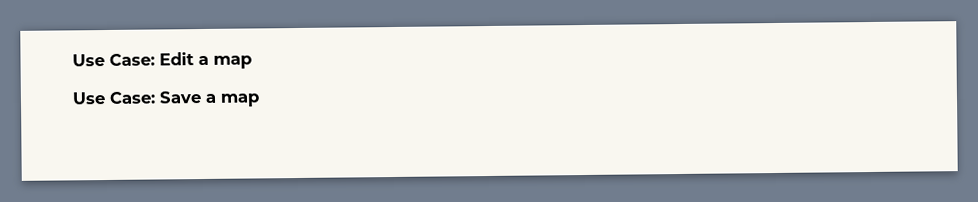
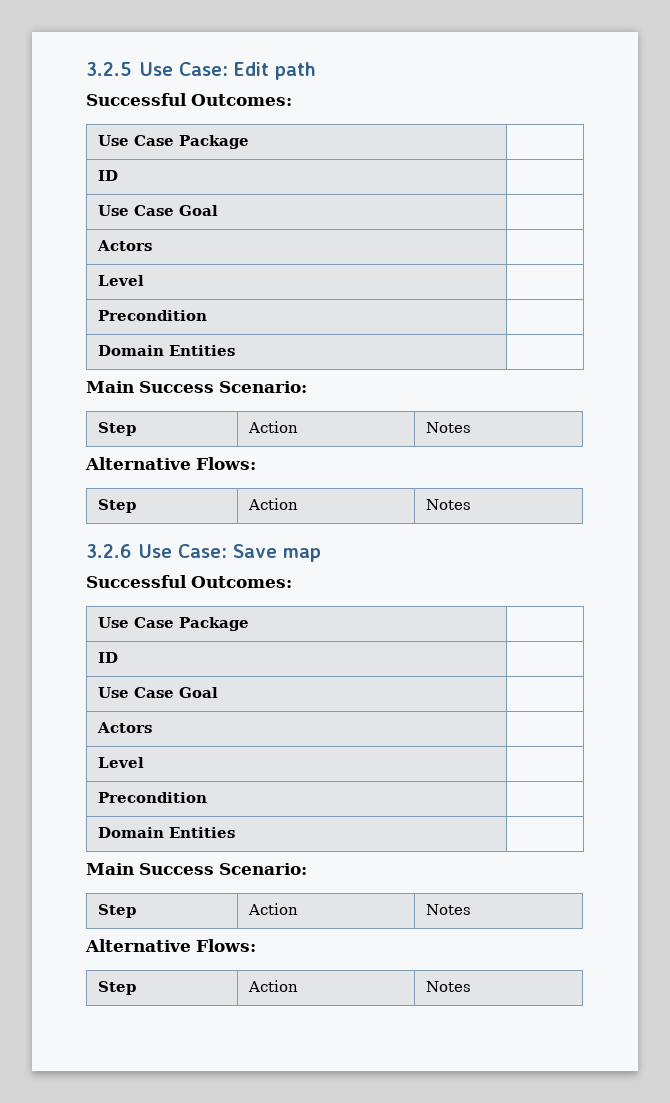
(72, 60) none -> [86,62,132,76] 3.2.5
[198,55,252,69] a map // -> [275,62,317,80] [86,93,292,106] [97,135,249,149] [97,170,118,181] [97,205,218,216] [96,240,152,251] [97,275,144,286] [97,310,207,321] [97,345,235,356] [86,381,307,393] [97,422,136,436] [247,421,298,433] [425,422,471,433] [85,457,256,470] [97,499,136,513] [247,498,298,510] [425,499,471,510] [86,544,131,558] path // Successful Outcomes: // Use Case Package | // ID | // Use Case Goal | // Actors | // Level | // Precondition | // Domain Entities | // Main Success Scenario: // Step | Action | Notes // Alternative Flows: // Step | Action | Notes // 3.2.6
[205,93,260,107] a map -> [283,548,322,562] [86,575,292,588] [97,617,249,631] [97,652,118,663] [97,687,218,698] [96,722,152,733] [97,757,144,768] [97,792,207,803] [97,827,235,838] [86,863,307,875] [97,904,136,918] [247,903,298,915] [425,904,471,915] [85,939,256,952] [97,981,136,995] [247,980,298,992] [425,981,471,992] map // Successful Outcomes: // Use Case Package | // ID | // Use Case Goal | // Actors | // Level | // Precondition | // Domain Entities | // Main Success Scenario: // Step | Action | Notes // Alternative Flows: // Step | Action | Notes

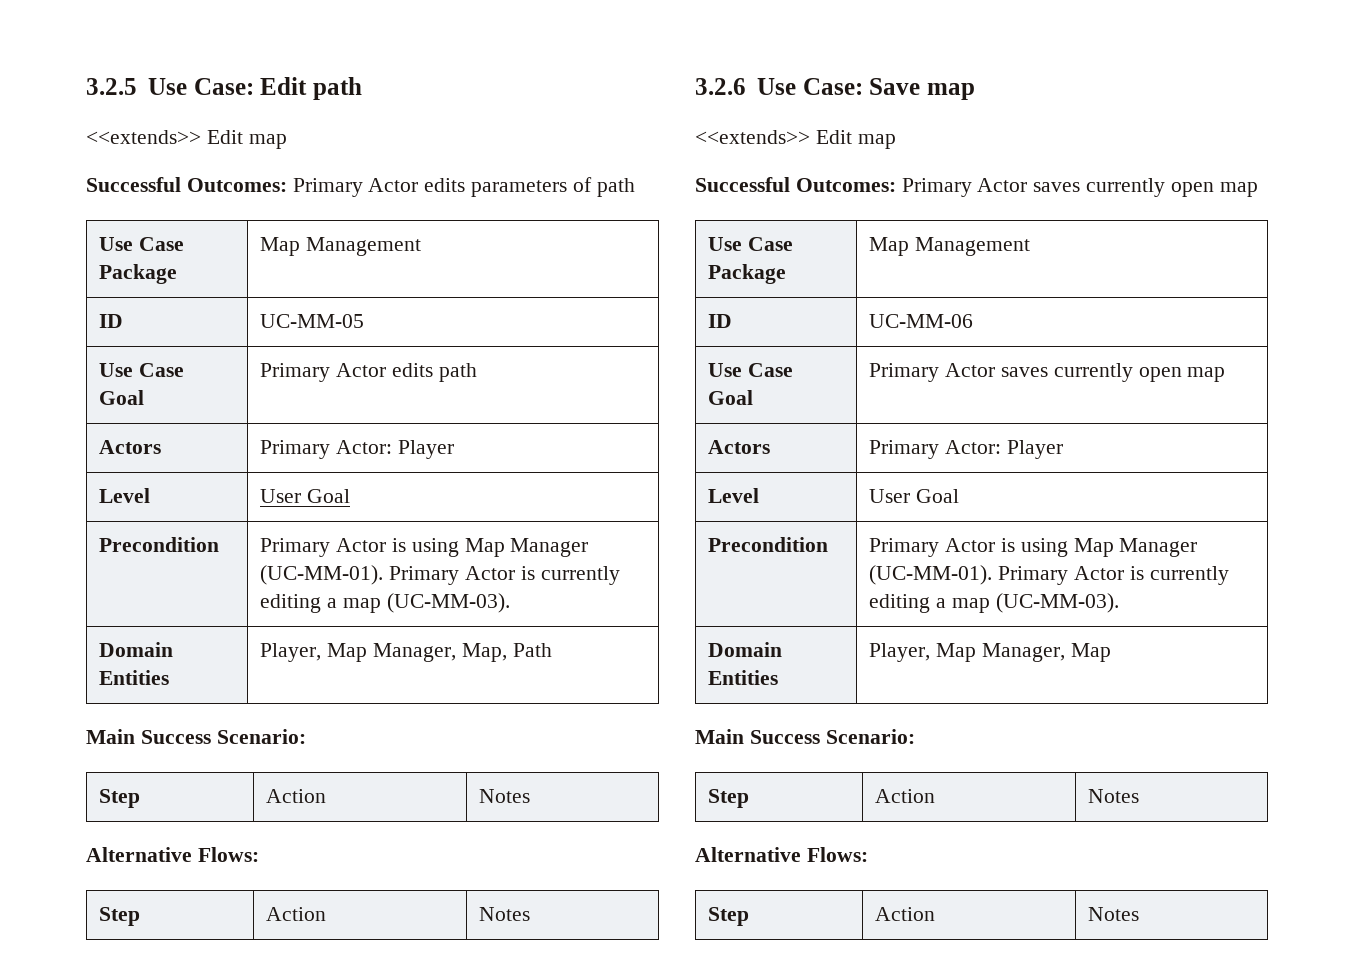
[86,93,292,106] [97,135,249,149] [97,170,118,181] [97,205,218,216] [96,240,152,251] [97,275,144,286] [97,310,207,321] [97,345,235,356] // Successful Outcomes: // Use Case Package | // ID | // Use Case Goal | // Actors | // Level | // Precondition | // Domain Entities | -> [86,130,287,149] [86,177,635,197] [99,237,185,251] [99,264,178,284] [260,237,422,256] [99,314,124,328] [260,314,365,328] [99,363,185,377] [99,390,145,405] [260,363,477,382] [99,440,162,454] [260,440,455,459] [99,488,151,503] [260,489,351,503] [99,537,220,552] [260,538,589,557] [260,565,620,585] [260,593,510,613] [99,642,174,657] [99,670,170,685] [260,643,552,662] // <<extends>> Edit map // Successful Outcomes: Primary Actor edits parameters of path // Use Case Package | Map Management // ID | UC-MM-05 // Use Case Goal | Primary Actor edits path // Actors | Primary Actor: Player // Level | User Goal // Precondition | Primary Actor is using Map Manager (UC-MM-01). Primary Actor is currently editing a map (UC-MM-03). // Domain Entities | Player, Map Manager, Map, Path
[86,575,292,588] [97,617,249,631] [97,652,118,663] [97,687,218,698] [96,722,152,733] [97,757,144,768] [97,792,207,803] [97,827,235,838] // Successful Outcomes: // Use Case Package | // ID | // Use Case Goal | // Actors | // Level | // Precondition | // Domain Entities | -> [695,130,896,149] [695,177,1258,197] [708,237,794,251] [708,264,787,284] [869,237,1031,256] [708,314,733,328] [869,314,974,328] [708,363,794,377] [708,390,754,405] [869,363,1226,382] [708,440,771,454] [869,440,1064,459] [708,488,760,503] [869,489,960,503] [708,537,829,552] [869,538,1198,557] [869,565,1229,585] [869,593,1119,613] [708,642,783,657] [708,670,779,685] [869,643,1111,662] // <<extends>> Edit map // Successful Outcomes: Primary Actor saves currently open map // Use Case Package | Map Management // ID | UC-MM-06 // Use Case Goal | Primary Actor saves currently open map // Actors | Primary Actor: Player // Level | User Goal // Precondition | Primary Actor is using Map Manager (UC-MM-01). Primary Actor is currently editing a map (UC-MM-03). // Domain Entities | Player, Map Manager, Map

